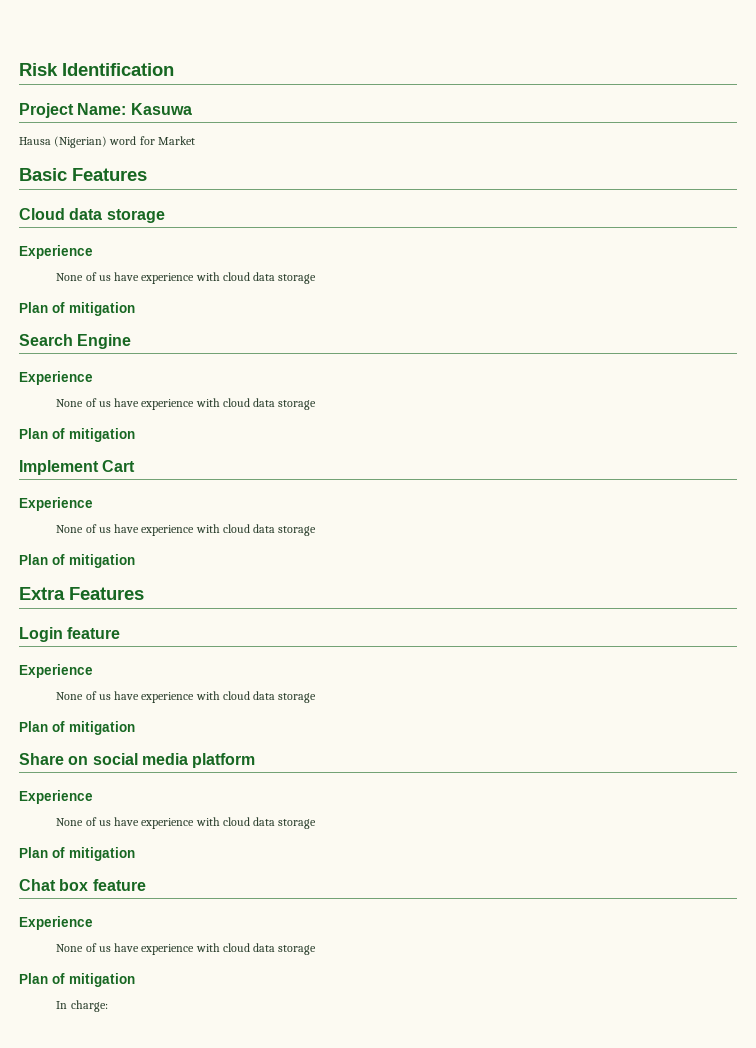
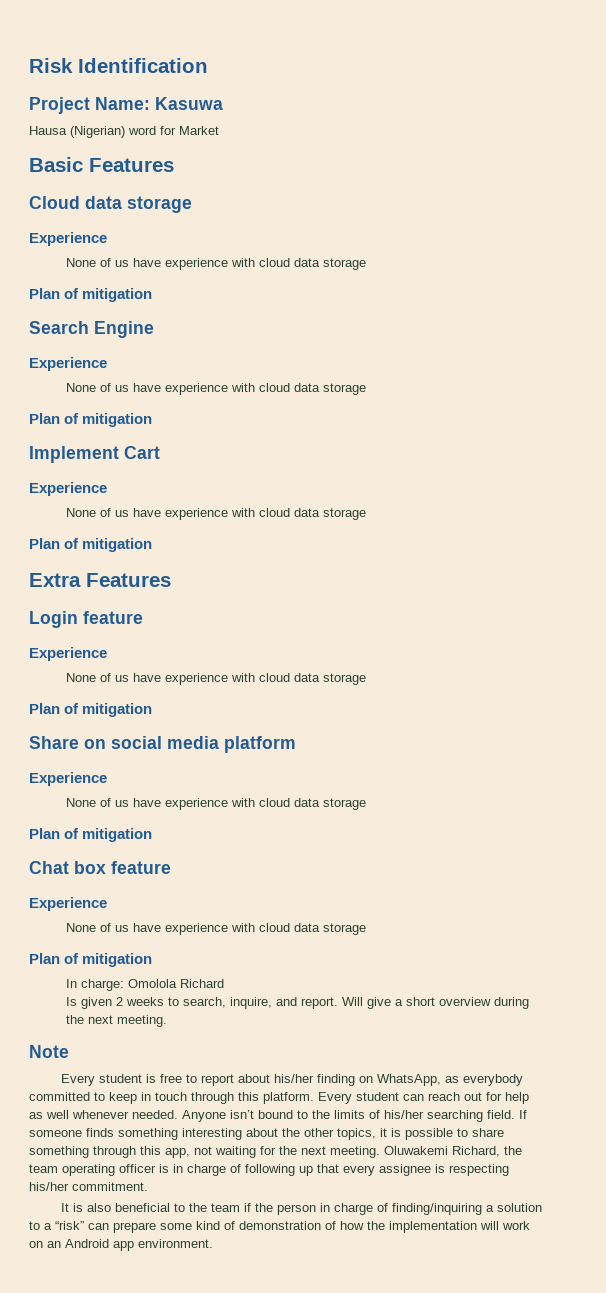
(108, 1006) none -> [128,979,225,988] [66,997,530,1009] [66,1015,168,1027] [29,1045,69,1058] [60,1074,523,1086] [29,1092,529,1104] [29,1110,527,1122] [29,1128,504,1140] [29,1146,522,1158] [29,1164,509,1176] [29,1182,148,1191] [60,1203,542,1215] [29,1221,530,1233] [29,1239,213,1251] Omolola Richard // Is given 2 weeks to search, inquire, and report. Will give a short overview during the next meeting. // Note // Every student is free to report about his/her finding on WhatsApp, as everybody committed to keep in touch through this platform. Every student can reach out for help as well whenever needed. Anyone isn’t bound to the limits of his/her searching field. If someone finds something interesting about the other topics, it is possible to share something through this app, not waiting for the next meeting. Oluwakemi Richard, the team operating officer is in charge of following up that every assignee is respecting his/her commitment. // It is also beneficial to the team if the person in charge of finding/inquiring a solution to a “risk” can prepare some kind of demonstration of how the implementation will work on an Android app environment.

